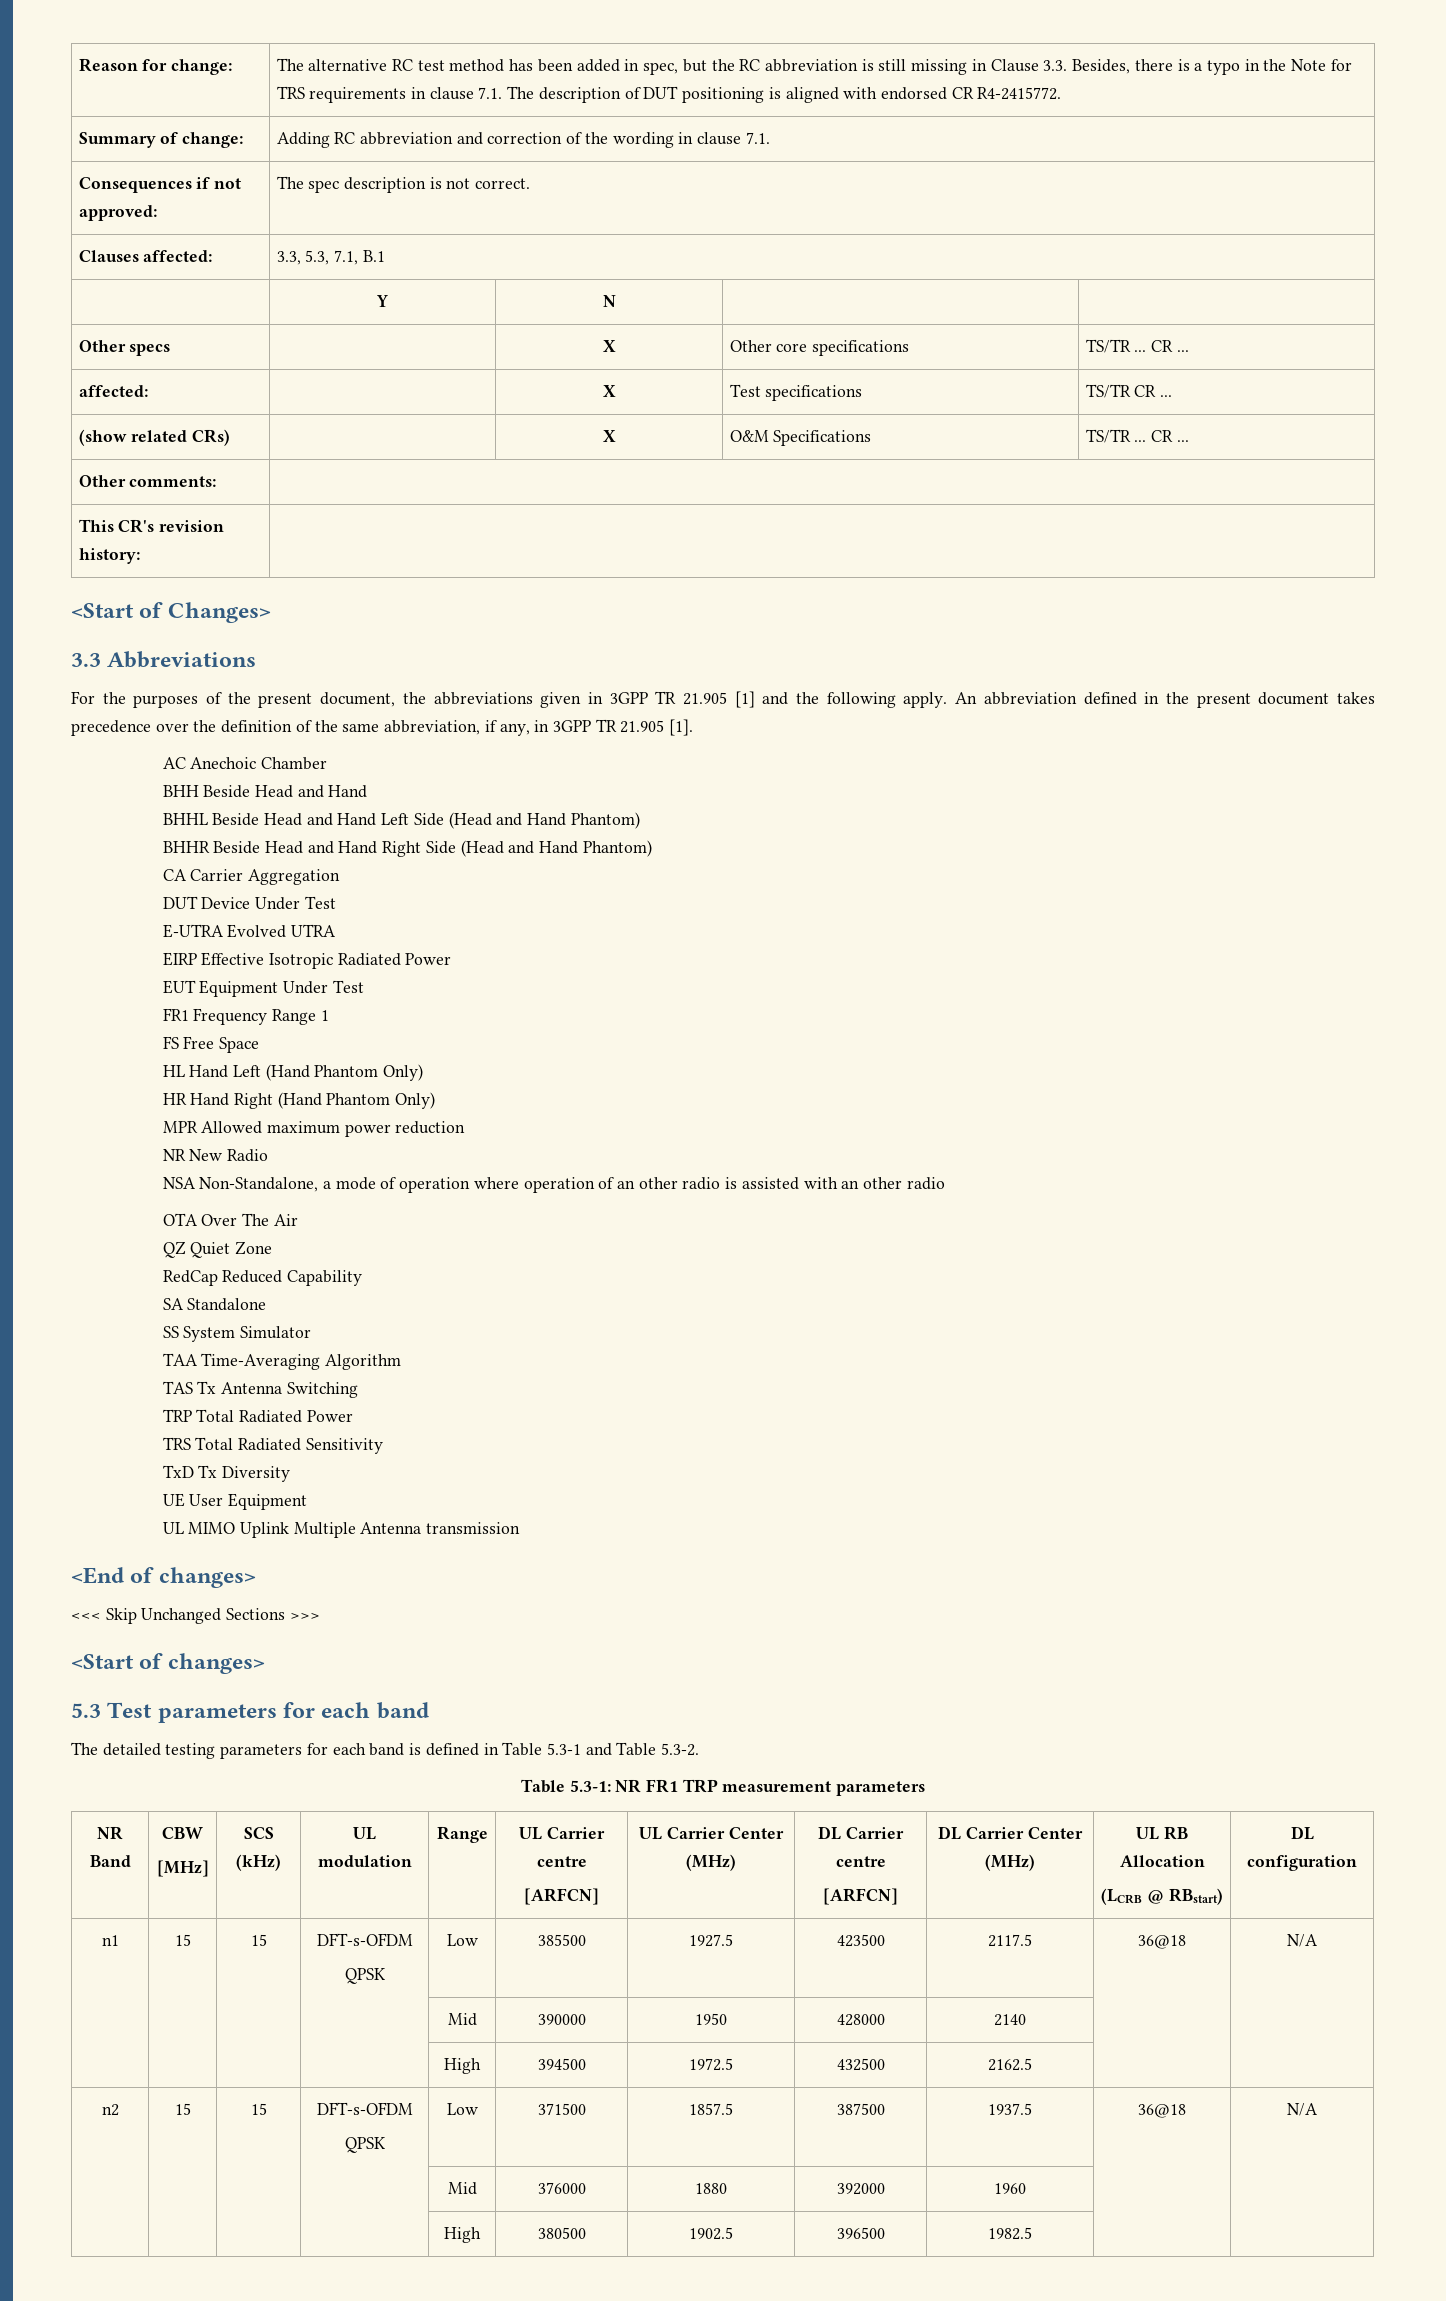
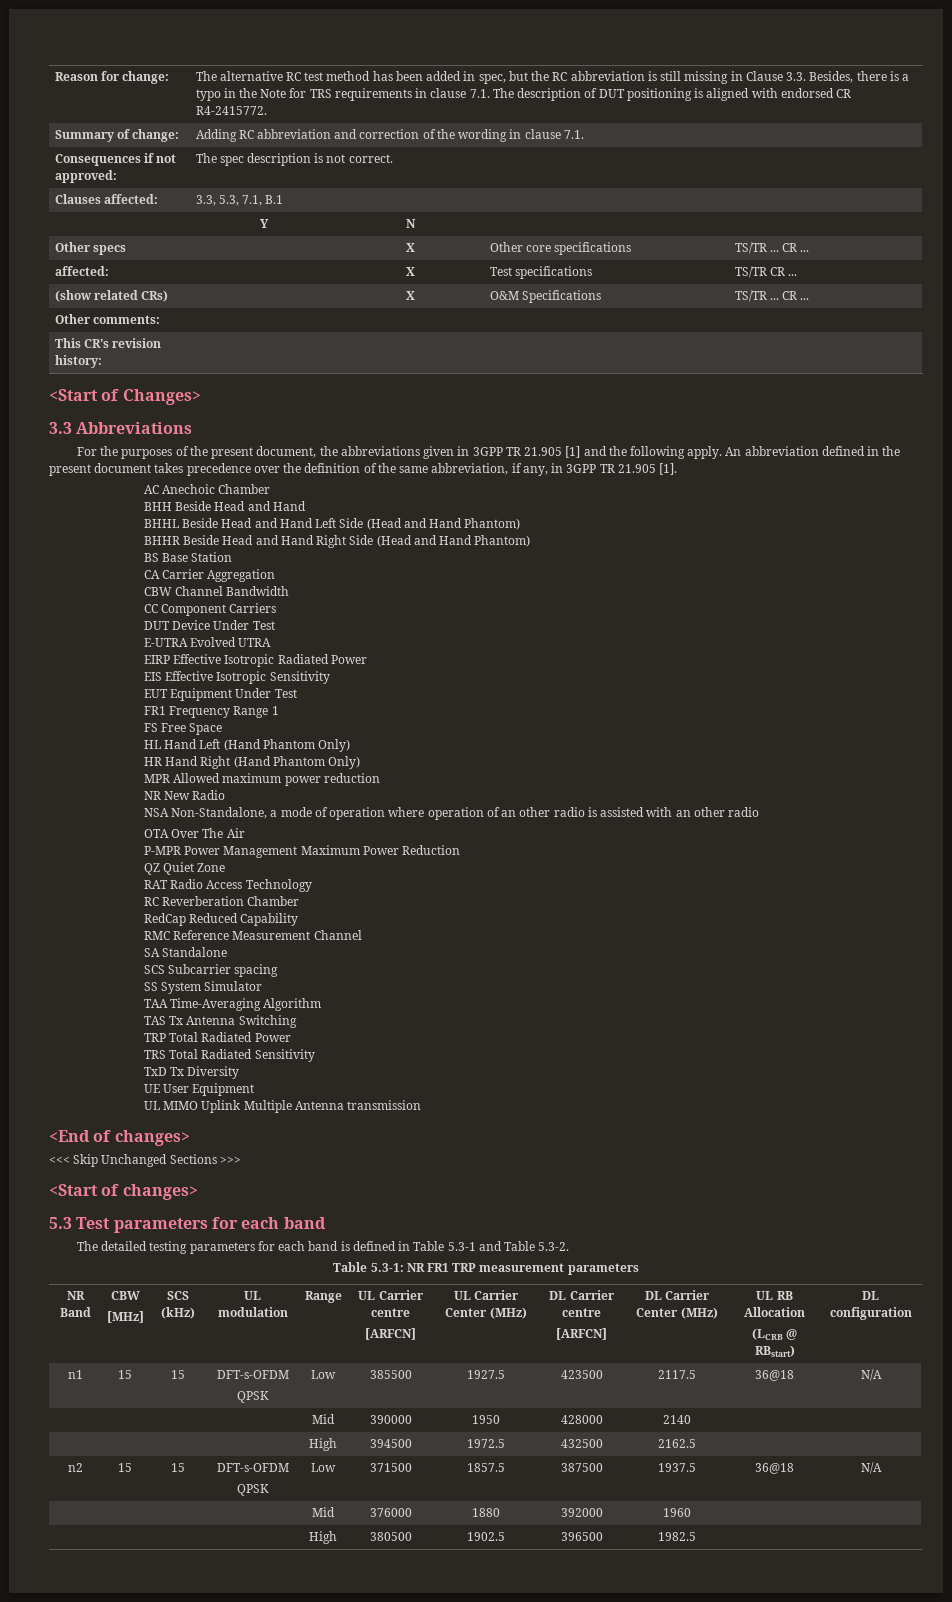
(652, 848) none -> [143,552,233,562] // BS Base Station
(340, 877) none -> [143,586,290,596] [143,603,277,616] // CBW Channel Bandwidth // CC Component Carriers
(452, 959) none -> [143,671,330,684] // EIS Effective Isotropic Sensitivity
[162,1241,272,1258] QZ Quiet Zone -> [143,845,461,858] [143,862,226,875] [143,879,312,892] [143,896,300,906] P-MPR Power Management Maximum Power Reduction // QZ Quiet Zone // RAT Radio Access Technology // RC Reverberation Chamber
(362, 1278) none -> [143,930,362,940] // RMC Reference Measurement Channel
(267, 1304) none -> [143,964,279,977] // SCS Subcarrier spacing

